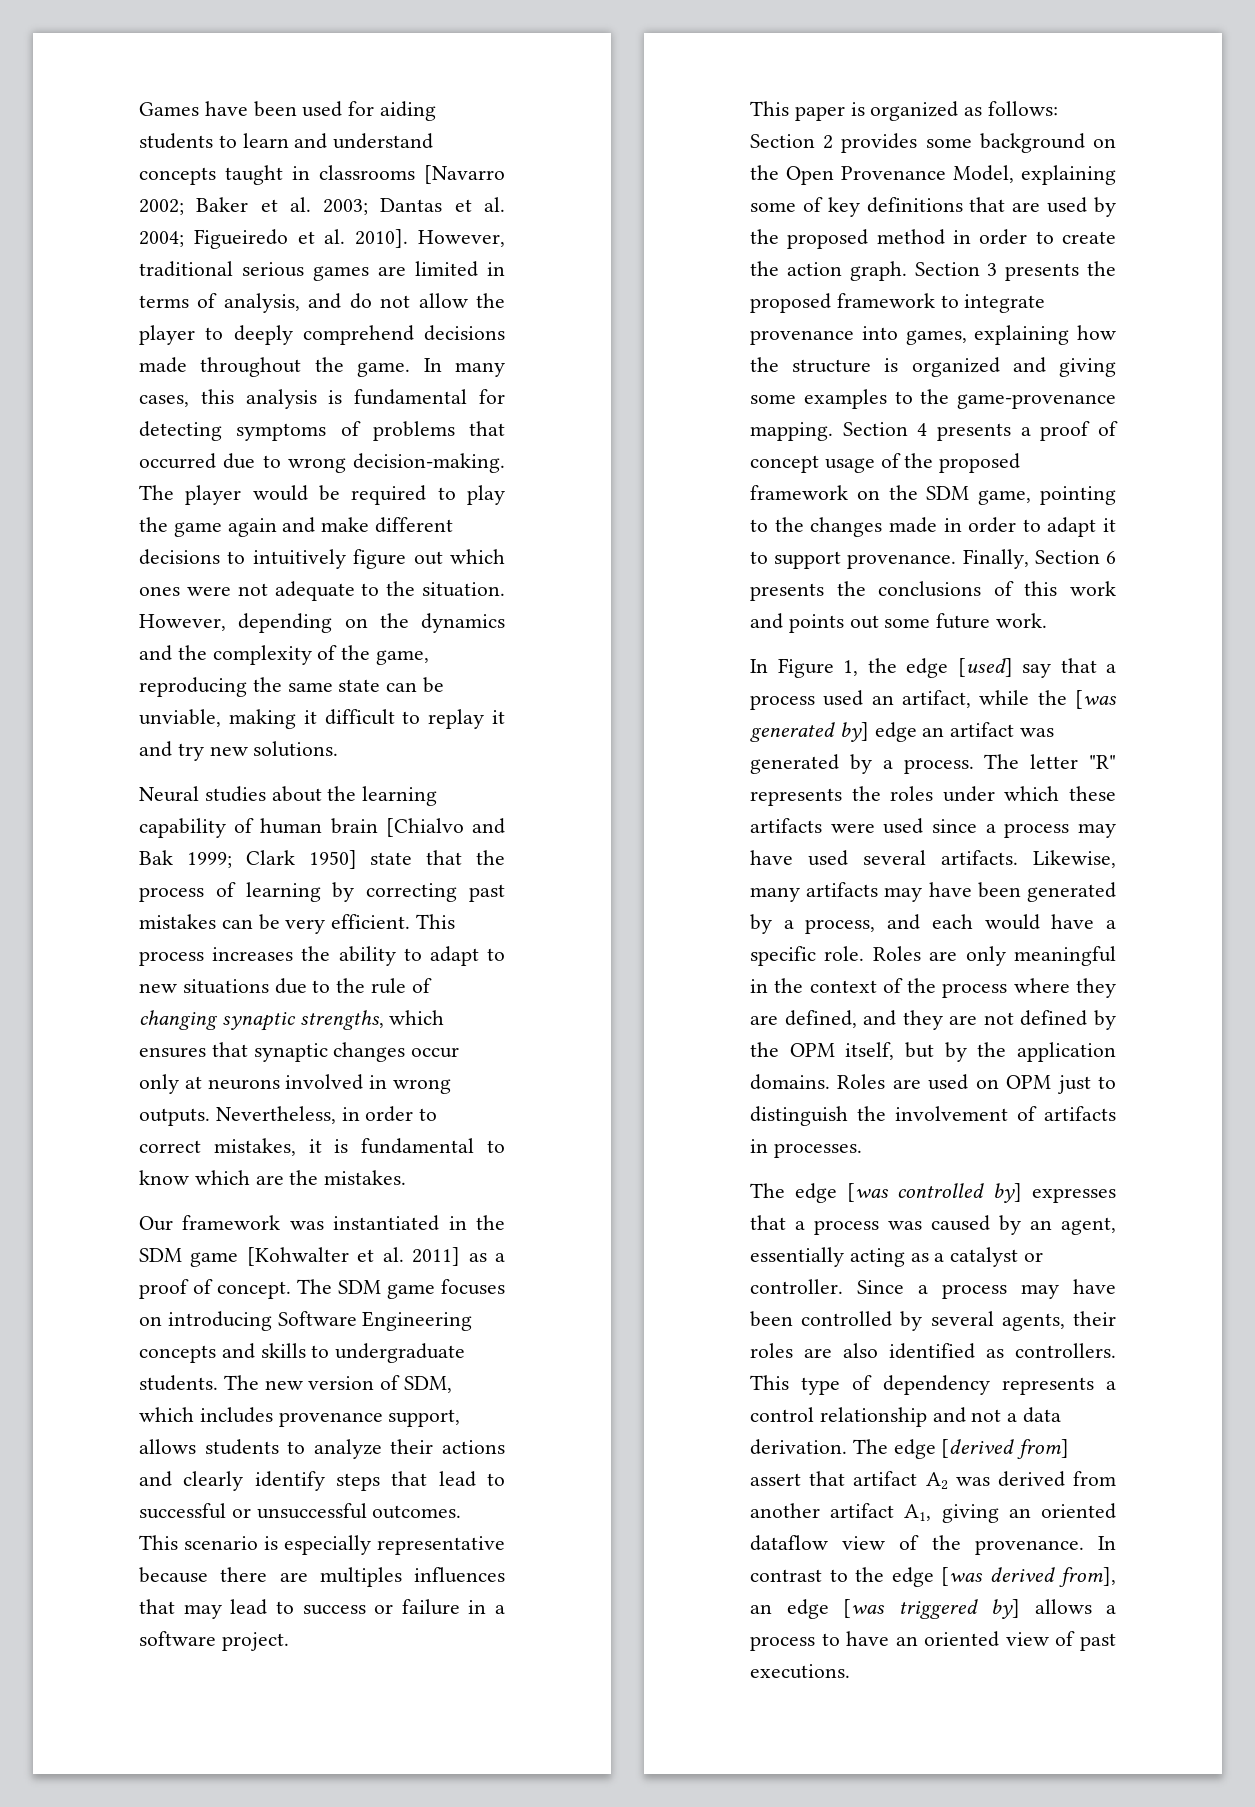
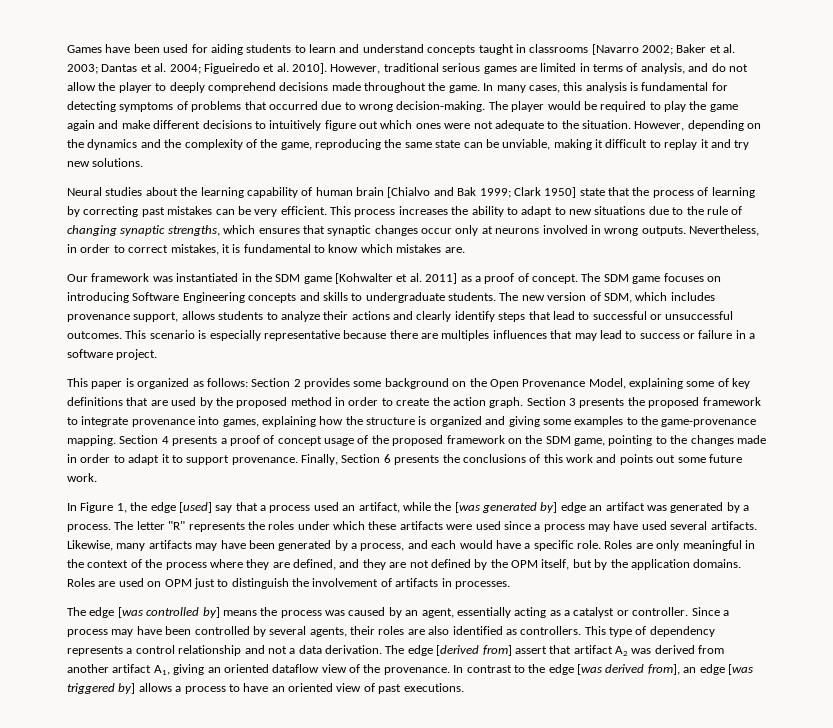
[255,1170,407,1185] are the mistakes. -> [396,244,465,253] mistakes are.
[1032,1188,1116,1203] [750,1215,805,1230] expresses that a -> [222,607,278,616] means the

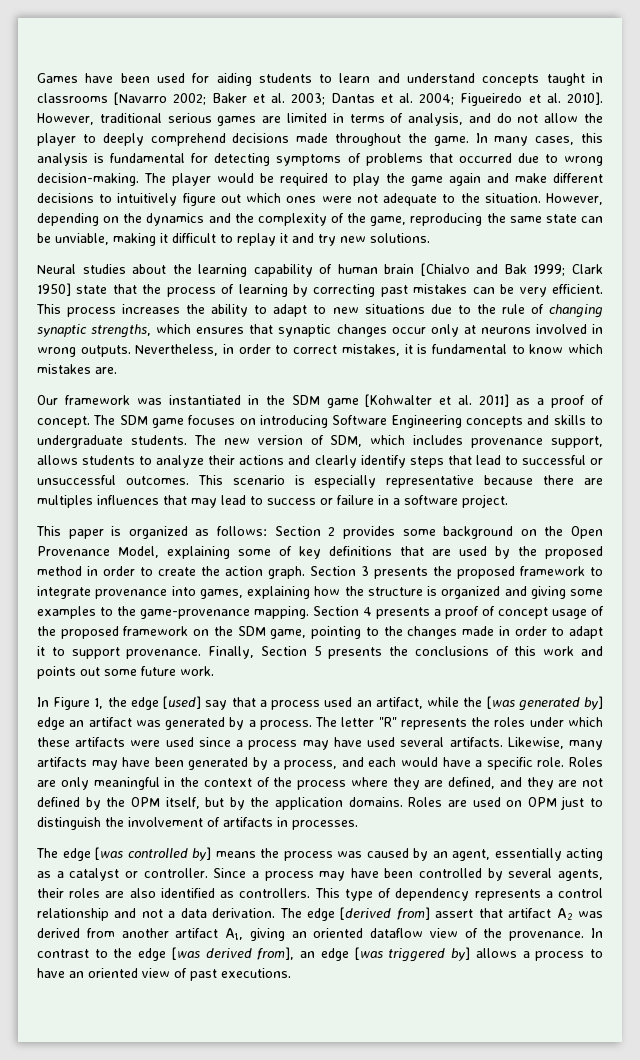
[383,454,391,463] 6 -> [313,646,322,656] 5

